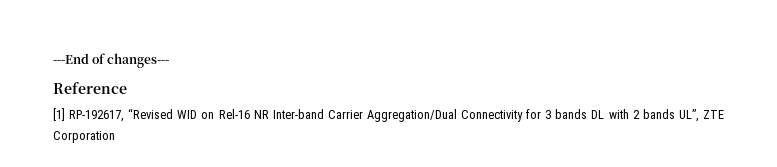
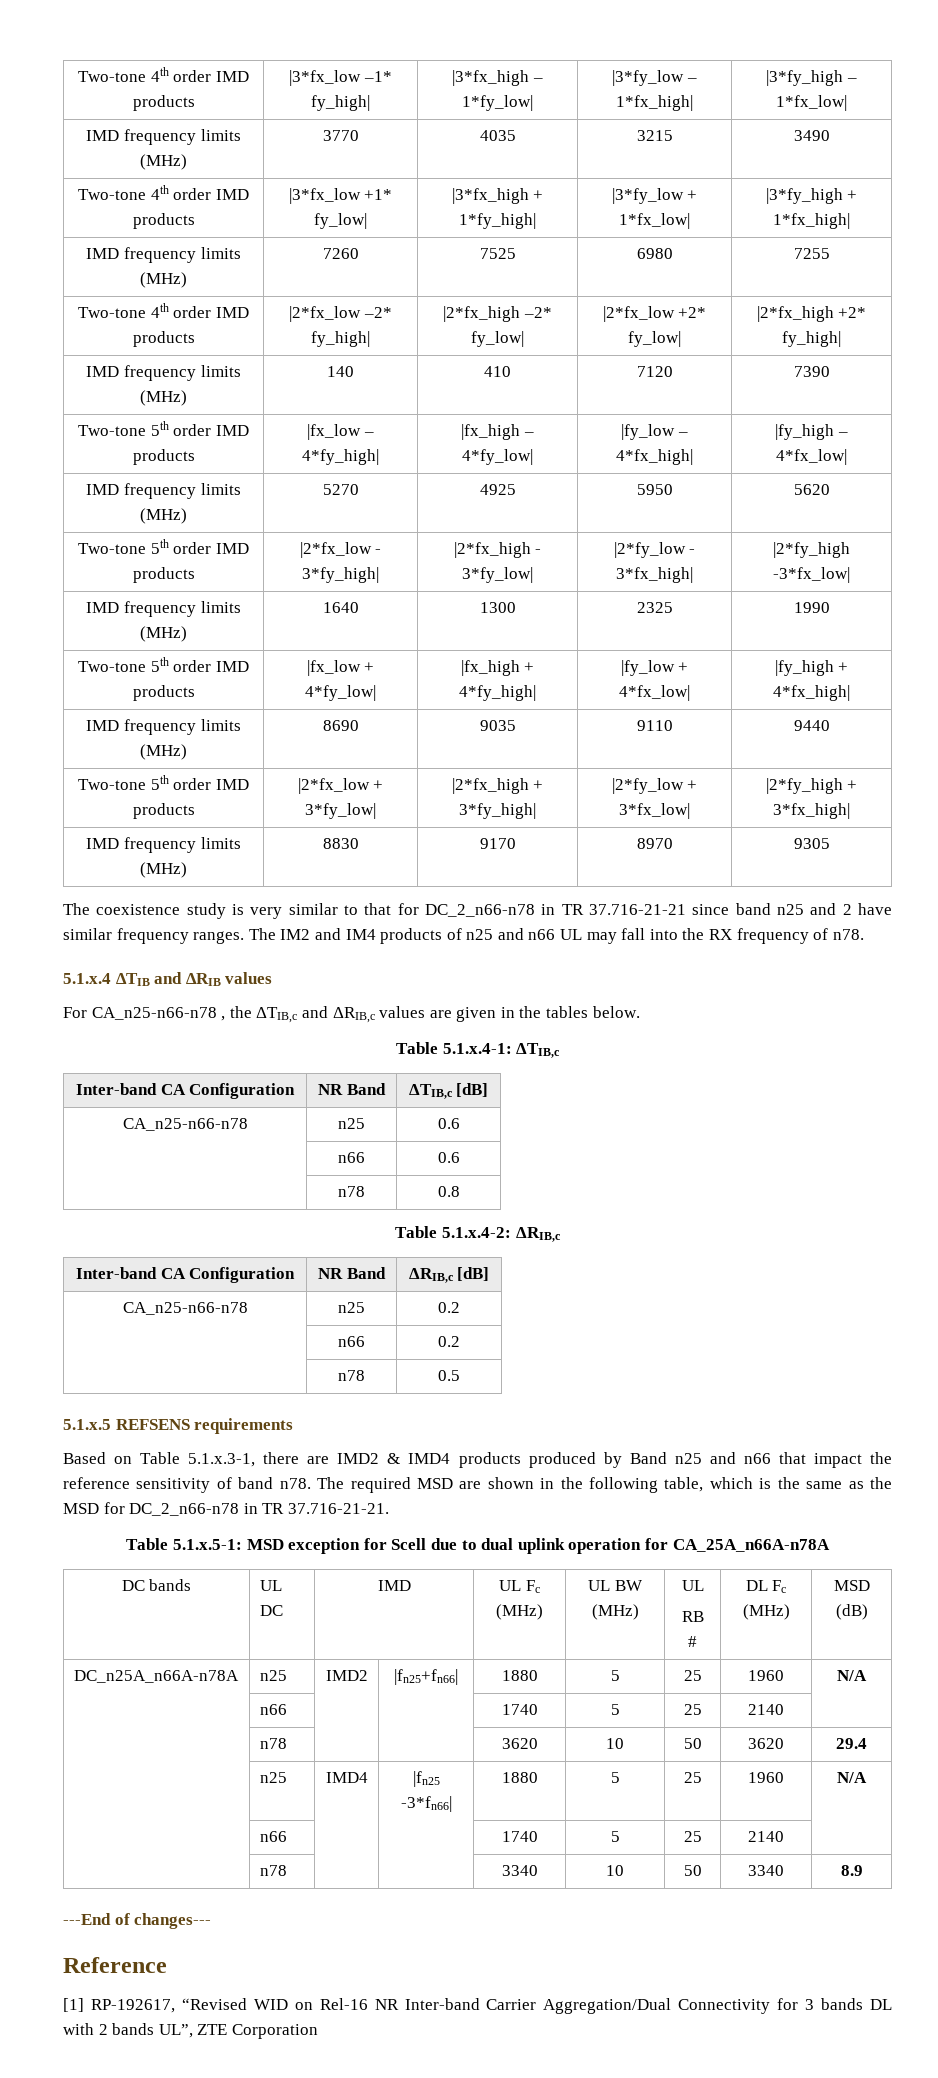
(53, 58) none -> [78,67,249,82] [132,95,195,111] [289,70,392,86] [311,95,370,111] [452,70,543,86] [462,95,533,111] [612,70,697,86] [616,95,693,111] [766,70,857,86] [776,95,847,111] [86,129,241,145] [140,154,187,170] [322,130,359,141] [479,130,516,141] [636,130,673,141] [793,130,830,141] [78,185,249,200] [132,213,195,229] [288,188,393,204] [314,213,367,229] [451,188,544,204] [459,213,536,229] [611,188,698,204] [619,213,690,229] [765,188,858,204] [773,213,850,229] [86,247,241,263] [140,272,187,288] [322,248,359,259] [479,248,516,259] [636,248,673,259] [793,248,830,259] [78,303,249,318] [132,331,195,347] [289,306,392,322] [311,331,370,347] [443,306,552,322] [471,331,524,347] [602,306,707,322] [628,331,681,347] [756,306,867,322] [782,331,841,347] [86,365,241,381] [140,390,187,406] [327,366,354,377] [484,366,511,377] [636,366,673,377] [793,366,830,377] [78,421,249,436] [132,449,195,465] [307,424,374,440] [302,449,379,465] [461,424,534,440] [462,449,533,465] [621,424,688,440] [616,449,693,465] [775,424,848,440] [776,449,847,465] [86,483,241,499] [140,508,187,524] [322,484,359,495] [479,484,516,495] [636,484,673,495] [793,484,830,495] [78,539,249,554] [132,567,195,583] [299,542,382,558] [302,567,379,583] [453,542,542,558] [462,567,533,583] [613,542,696,558] [616,567,693,583] [773,542,850,558] [773,567,850,583] [86,601,241,617] [140,626,187,642] [322,602,359,613] [479,602,516,613] [636,602,673,613] [793,602,830,613] [78,657,249,672] [132,685,195,701] [306,660,375,676] [305,685,376,701] [460,660,535,676] [459,685,536,701] [620,660,689,676] [619,685,690,701] [774,660,849,676] [773,685,850,701] [86,719,241,735] [140,744,187,760] [322,720,359,731] [479,720,516,731] [636,720,673,731] [793,720,830,731] [78,775,249,790] [132,803,195,819] [297,778,384,794] [305,803,376,819] [451,778,544,794] [459,803,536,819] [611,778,698,794] [619,803,690,819] [765,778,858,794] [773,803,850,819] [86,837,241,853] [140,862,187,878] [322,838,359,849] [479,838,516,849] [636,838,673,849] [793,838,830,849] [63,903,893,919] [63,928,864,944] [63,972,273,986] [63,1006,640,1023] [395,1042,561,1058] [75,1083,296,1099] [318,1083,386,1095] [408,1083,489,1099] [122,1118,248,1131] [338,1118,365,1129] [437,1118,460,1129] [338,1152,365,1163] [437,1152,460,1163] [338,1186,365,1197] [437,1186,460,1197] [395,1226,561,1242] [75,1267,296,1283] [318,1267,386,1279] [408,1267,490,1283] [122,1302,248,1315] [338,1302,365,1313] [438,1302,460,1313] [338,1336,365,1347] [438,1336,460,1347] [338,1370,365,1381] [438,1370,460,1381] [63,1418,294,1434] [63,1452,892,1468] [63,1477,893,1493] [63,1502,389,1516] [126,1538,830,1554] [121,1579,192,1591] [259,1580,282,1591] [259,1605,283,1616] [377,1580,411,1591] [499,1580,540,1593] [496,1604,543,1620] [588,1580,643,1591] [591,1604,639,1620] [681,1580,704,1591] [681,1611,704,1622] [688,1636,697,1647] [745,1580,787,1593] [742,1604,790,1620] [833,1580,870,1591] [835,1604,868,1620] [73,1670,239,1683] [259,1670,287,1681] [325,1670,368,1681] [394,1669,458,1685] [501,1670,538,1681] [610,1670,620,1681] [683,1670,702,1681] [748,1670,784,1681] [837,1670,867,1681] [259,1704,287,1715] [501,1704,538,1715] [610,1704,620,1715] [683,1704,702,1715] [748,1704,784,1715] [259,1738,287,1749] [501,1738,538,1749] [606,1738,624,1749] [683,1738,702,1749] [748,1738,784,1749] [836,1738,867,1749] [259,1772,287,1783] [325,1772,368,1783] [412,1771,440,1787] [400,1796,452,1812] [501,1772,538,1783] [610,1772,620,1783] [683,1772,702,1783] [748,1772,784,1783] [837,1772,867,1783] [259,1831,287,1842] [501,1831,538,1842] [610,1831,620,1842] [683,1831,702,1842] [748,1831,784,1842] [259,1865,287,1876] [501,1865,538,1876] [606,1865,624,1876] [683,1865,702,1876] [748,1865,784,1876] [840,1865,863,1876] Two-tone 4th order IMD products | |3*fx_low –1* fy_high| | |3*fx_high – 1*fy_low| | |3*fy_low – 1*fx_high| | |3*fy_high – 1*fx_low| // IMD frequency limits (MHz) | 3770 | 4035 | 3215 | 3490 // Two-tone 4th order IMD products | |3*fx_low +1* fy_low| | |3*fx_high + 1*fy_high| | |3*fy_low + 1*fx_low| | |3*fy_high + 1*fx_high| // IMD frequency limits (MHz) | 7260 | 7525 | 6980 | 7255 // Two-tone 4th order IMD products | |2*fx_low –2* fy_high| | |2*fx_high –2* fy_low| | |2*fx_low +2* fy_low| | |2*fx_high +2* fy_high| // IMD frequency limits (MHz) | 140 | 410 | 7120 | 7390 // Two-tone 5th order IMD products | |fx_low – 4*fy_high| | |fx_high – 4*fy_low| | |fy_low – 4*fx_high| | |fy_high – 4*fx_low| // IMD frequency limits (MHz) | 5270 | 4925 | 5950 | 5620 // Two-tone 5th order IMD products | |2*fx_low - 3*fy_high| | |2*fx_high - 3*fy_low| | |2*fy_low - 3*fx_high| | |2*fy_high -3*fx_low| // IMD frequency limits (MHz) | 1640 | 1300 | 2325 | 1990 // Two-tone 5th order IMD products | |fx_low + 4*fy_low| | |fx_high + 4*fy_high| | |fy_low + 4*fx_low| | |fy_high + 4*fx_high| // IMD frequency limits (MHz) | 8690 | 9035 | 9110 | 9440 // Two-tone 5th order IMD products | |2*fx_low + 3*fy_low| | |2*fx_high + 3*fy_high| | |2*fy_low + 3*fx_low| | |2*fy_high + 3*fx_high| // IMD frequency limits (MHz) | 8830 | 9170 | 8970 | 9305 // The coexistence study is very similar to that for DC_2_n66-n78 in TR 37.716-21-21 since band n25 and 2 have similar frequency ranges. The IM2 and IM4 products of n25 and n66 UL may fall into the RX frequency of n78. // 5.1.x.4 ∆TIB and ∆RIB values // For CA_n25-n66-n78 , the ΔTIB,c and ΔRIB,c values are given in the tables below. // Table 5.1.x.4-1: ΔTIB,c // Inter-band CA Configuration | NR Band | ΔTIB,c [dB] // CA_n25-n66-n78 | n25 | 0.6 // | n66 | 0.6 // | n78 | 0.8 // Table 5.1.x.4-2: ΔRIB,c // Inter-band CA Configuration | NR Band | ΔRIB,c [dB] // CA_n25-n66-n78 | n25 | 0.2 // | n66 | 0.2 // | n78 | 0.5 // 5.1.x.5 REFSENS requirements // Based on Table 5.1.x.3-1, there are IMD2 & IMD4 products produced by Band n25 and n66 that impact the reference sensitivity of band n78. The required MSD are shown in the following table, which is the same as the MSD for DC_2_n66-n78 in TR 37.716-21-21. // Table 5.1.x.5-1: MSD exception for Scell due to dual uplink operation for CA_25A_n66A-n78A // DC bands | UL DC | IMD | UL Fc (MHz) | UL BW (MHz) | UL // RB # | DL Fc (MHz) | MSD (dB) // DC_n25A_n66A-n78A | n25 | IMD2 | |fn25+fn66| | 1880 | 5 | 25 | 1960 | N/A // | n66 | | | 1740 | 5 | 25 | 2140 | // | n78 | | | 3620 | 10 | 50 | 3620 | 29.4 // | n25 | IMD4 | |fn25 -3*fn66| | 1880 | 5 | 25 | 1960 | N/A // | n66 | | | 1740 | 5 | 25 | 2140 | // | n78 | | | 3340 | 10 | 50 | 3340 | 8.9 //

